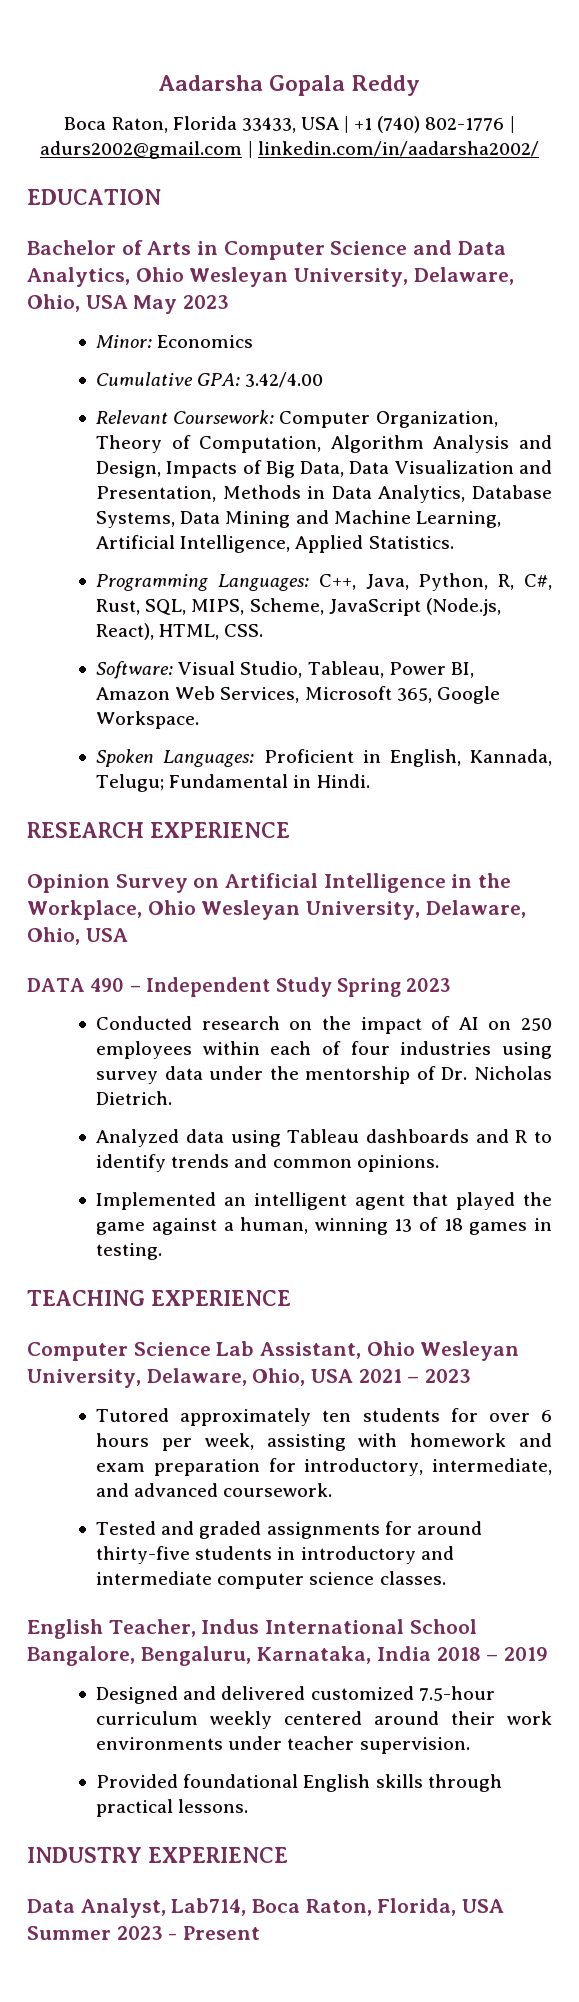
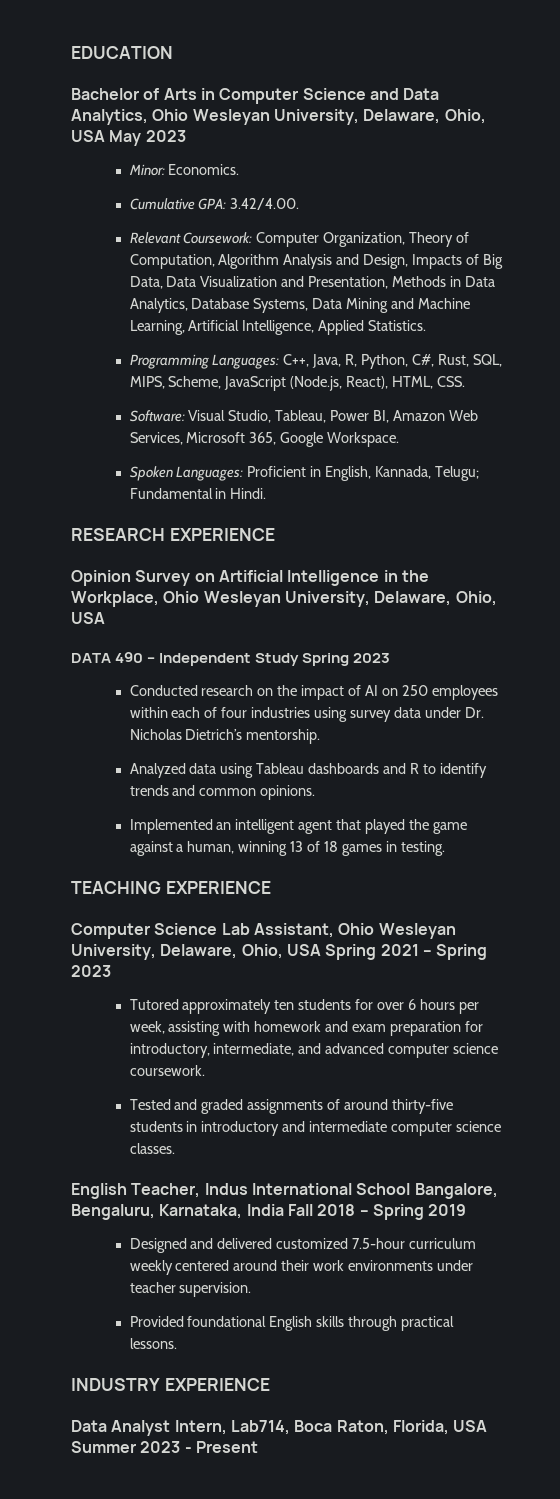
[157,75,421,96] [64,116,515,133] [40,141,539,159] Aadarsha Gopala Reddy // Boca Raton, Florida 33433, USA | +1 (740) 802-1776 | adurs2002@gmail.com | linkedin.com/in/aadarsha2002/ // -> (71, 52) none
[157,335,254,348] Economics -> [168,164,240,175] Economics.
[245,372,324,388] 3.42/4.00 -> [230,198,300,210] 3.42/4.00.
[418,573,515,591] Python, R, -> [345,354,409,369] R, Python,
[269,1066,552,1084] [96,1091,173,1105] the mentorship of Dr. Nicholas Dietrich. -> [464,707,484,718] [129,729,321,744] Dr. Nicholas Dietrich’s mentorship.
(354, 1376) none -> [325,944,377,960] Spring
(420, 1379) none -> [436,944,488,960] Spring
(219, 1490) none -> [388,1043,499,1058] computer science
[384,1521,412,1535] for -> [327,1099,341,1110] of
(432, 1653) none -> [287,1204,313,1216] Fall
(499, 1657) none -> [372,1204,424,1220] Spring
[80,1898,166,1918] Analyst, -> [111,1420,227,1436] Analyst Intern,

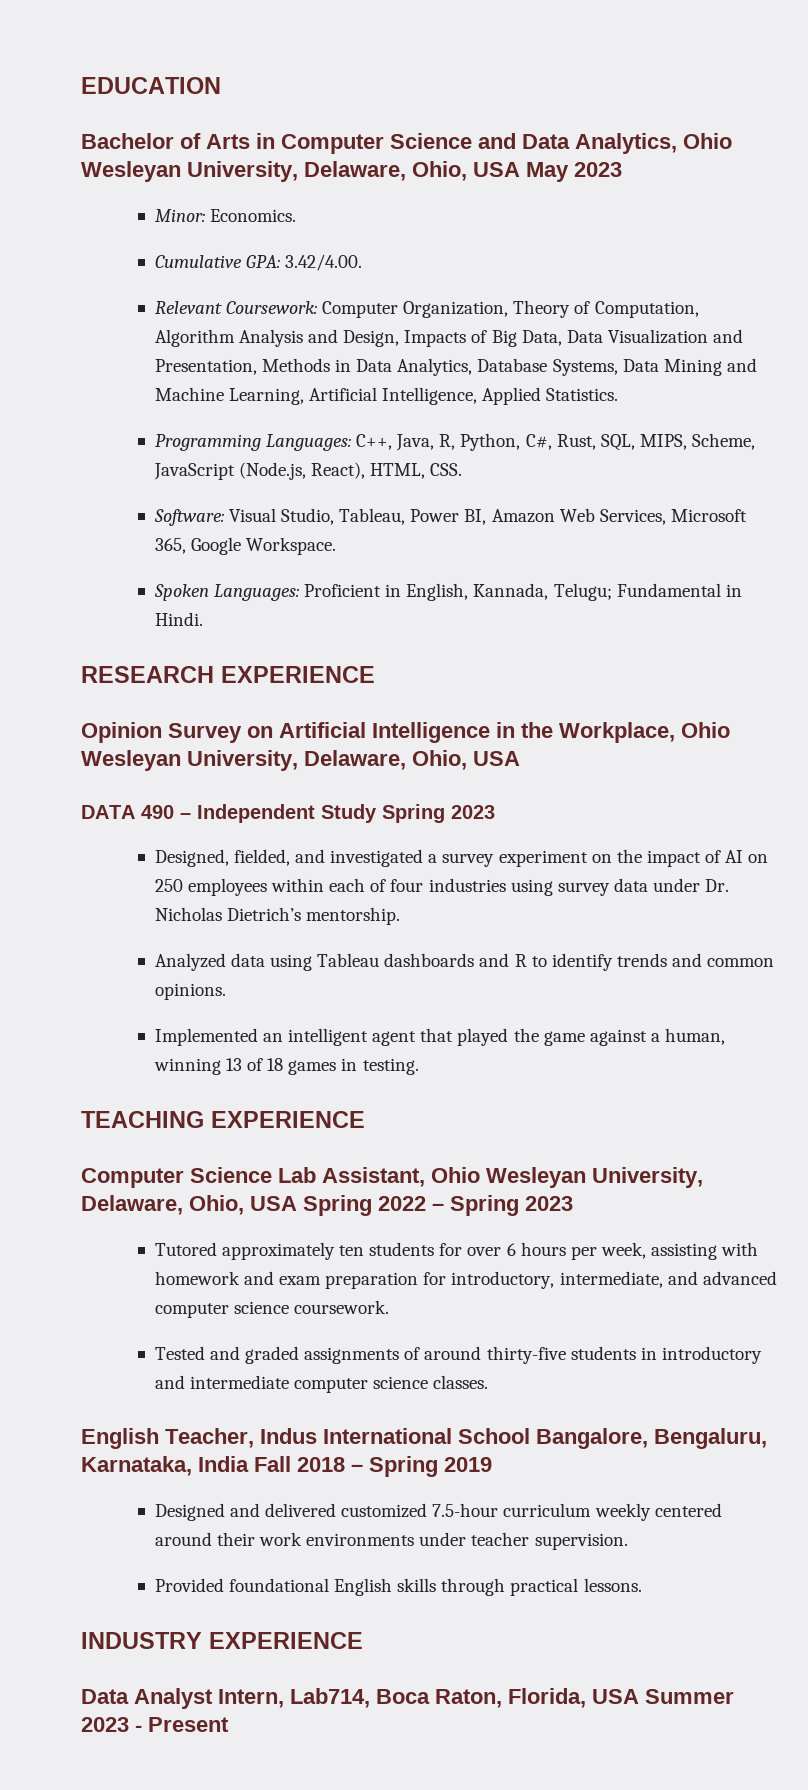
[129,685,254,696] Conducted research -> [154,849,588,867] Designed, fielded, and investigated a survey experiment
[380,944,419,956] 2021 -> [378,1196,426,1211] 2022

